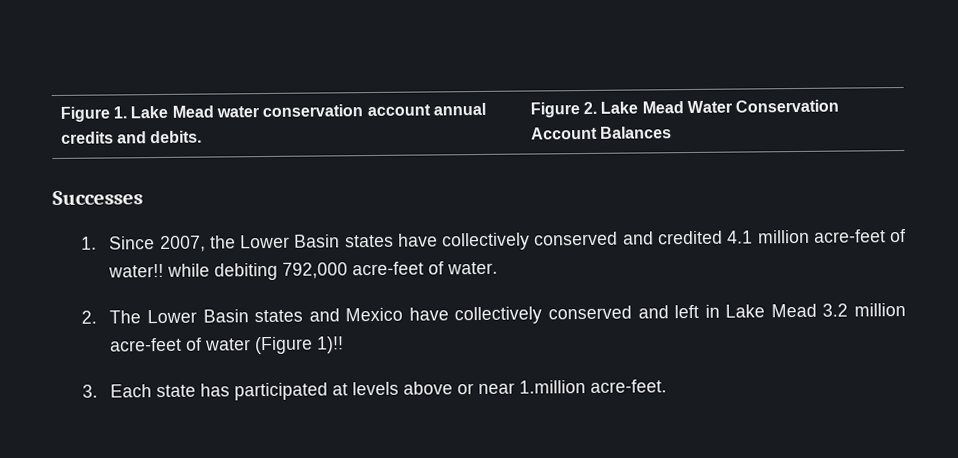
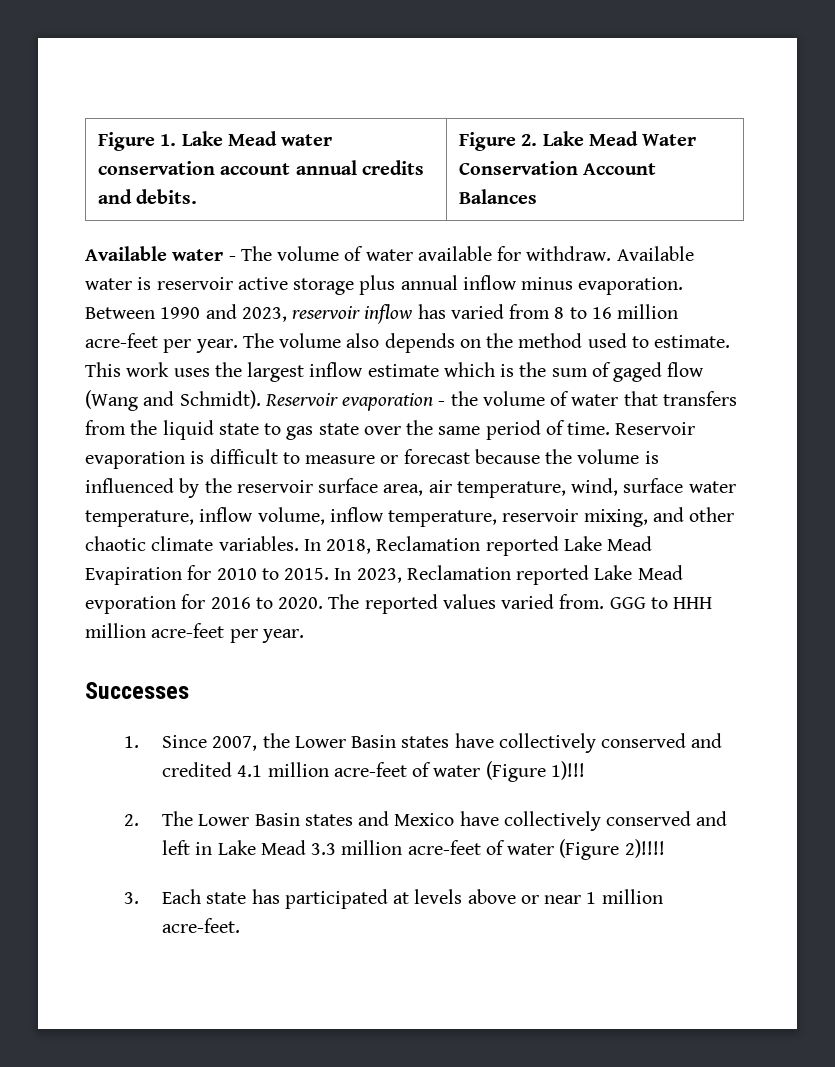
(673, 132) none -> [85,246,694,261] [85,275,684,295] [85,304,679,324] [85,333,731,353] [85,362,705,382] [85,390,737,411] [85,420,696,440] [85,449,659,469] [85,478,736,498] [85,507,735,527] [85,536,653,556] [85,565,683,585] [85,594,713,614] [85,623,304,643] // Available water - The volume of water available for withdraw. Available water is reservoir active storage plus annual inflow minus evaporation. Between 1990 and 2023, reservoir inflow has varied from 8 to 16 million acre-feet per year. The volume also depends on the method used to estimate. This work uses the largest inflow estimate which is the sum of gaged flow (Wang and Schmidt). Reservoir evaporation - the volume of water that transfers from the liquid state to gas state over the same period of time. Reservoir evaporation is difficult to measure or forecast because the volume is influenced by the reservoir surface area, air temperature, wind, surface water temperature, inflow volume, inflow temperature, reservoir mixing, and other chaotic climate variables. In 2018, Reclamation reported Lake Mead Evapiration for 2010 to 2015. In 2023, Reclamation reported Lake Mead evporation for 2016 to 2020. The reported values varied from. GGG to HHH million acre-feet per year.
[108,261,499,281] water!! while debiting 792,000 acre-feet of water. -> [433,761,585,782] water (Figure 1)!!!
[822,302,907,317] [110,336,345,355] 3.2 million acre-feet of water (Figure 1)!! -> [311,839,665,860] 3.3 million acre-feet of water (Figure 2)!!!!
[519,379,587,394] 1.million -> [586,889,663,904] 1 million

